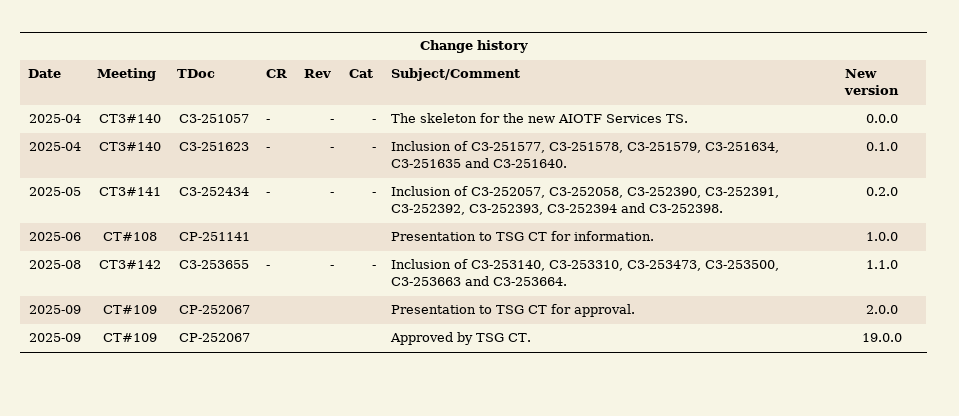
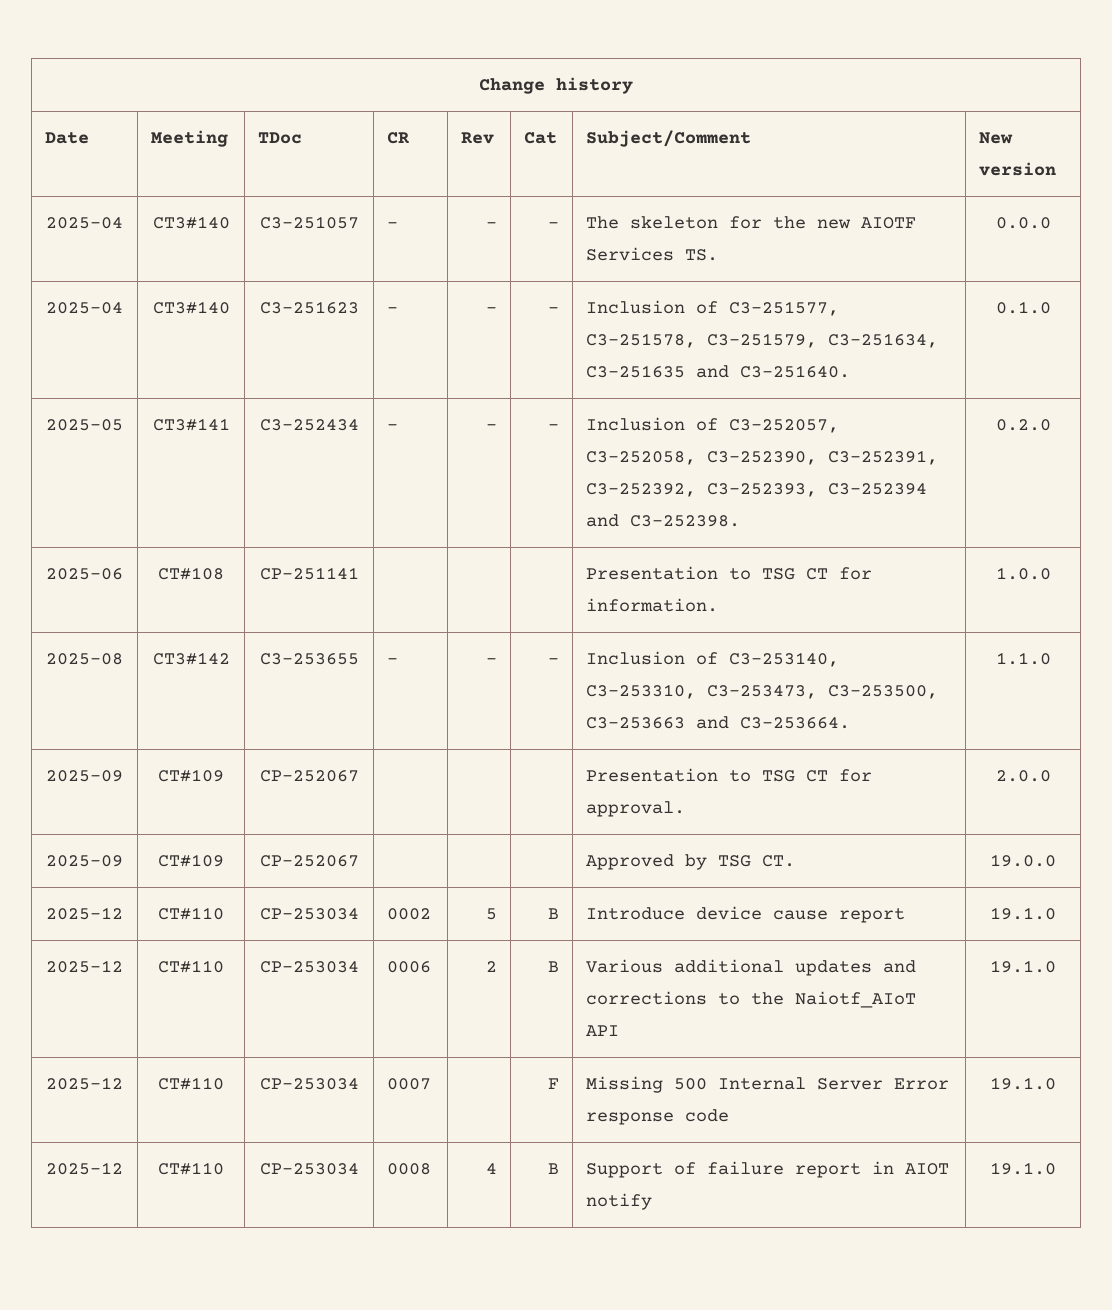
(902, 337) none -> [46,907,123,920] [158,907,224,920] [259,908,359,920] [387,908,432,920] [485,908,497,920] [547,908,559,919] [586,906,906,923] [990,907,1056,920] [46,960,123,973] [158,960,224,973] [259,961,359,973] [387,961,432,973] [485,961,497,972] [547,961,559,972] [586,959,917,976] [586,991,917,1008] [586,1025,620,1036] [990,960,1056,973] [46,1077,123,1090] [158,1077,224,1090] [259,1078,359,1090] [387,1078,432,1090] [547,1078,559,1089] [586,1076,950,1093] [586,1109,730,1125] [990,1077,1056,1090] [46,1162,123,1175] [158,1162,224,1175] [259,1163,359,1175] [387,1163,432,1175] [485,1163,497,1174] [547,1163,559,1174] [586,1161,950,1178] [586,1193,653,1210] [990,1162,1056,1175] // 2025-12 | CT#110 | CP-253034 | 0002 | 5 | B | Introduce device cause report | 19.1.0 // 2025-12 | CT#110 | CP-253034 | 0006 | 2 | B | Various additional updates and corrections to the Naiotf_AIoT API | 19.1.0 // 2025-12 | CT#110 | CP-253034 | 0007 | | F | Missing 500 Internal Server Error response code | 19.1.0 // 2025-12 | CT#110 | CP-253034 | 0008 | 4 | B | Support of failure report in AIOT notify | 19.1.0

